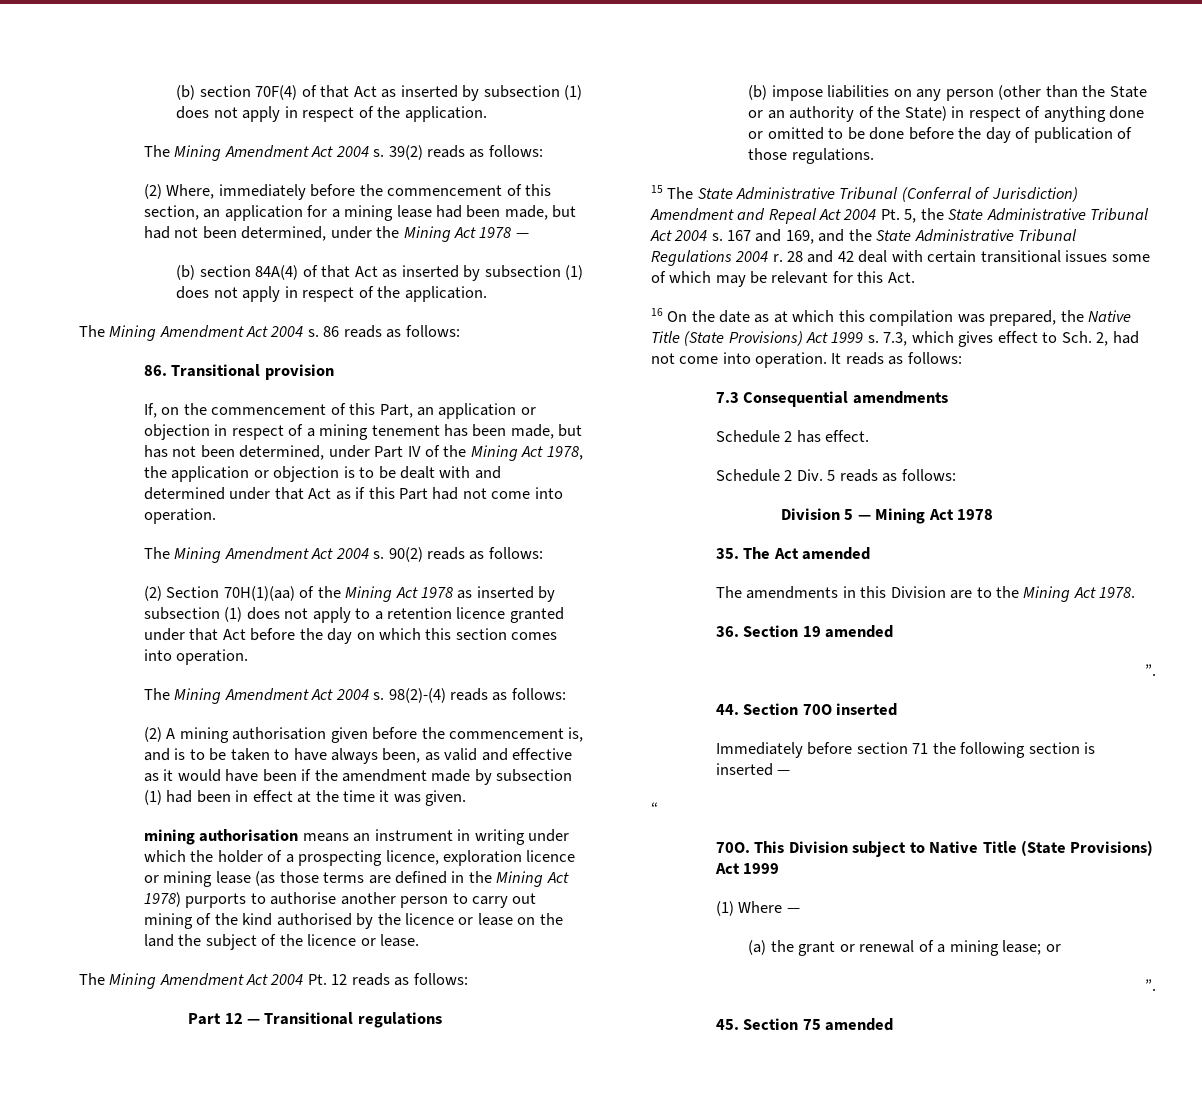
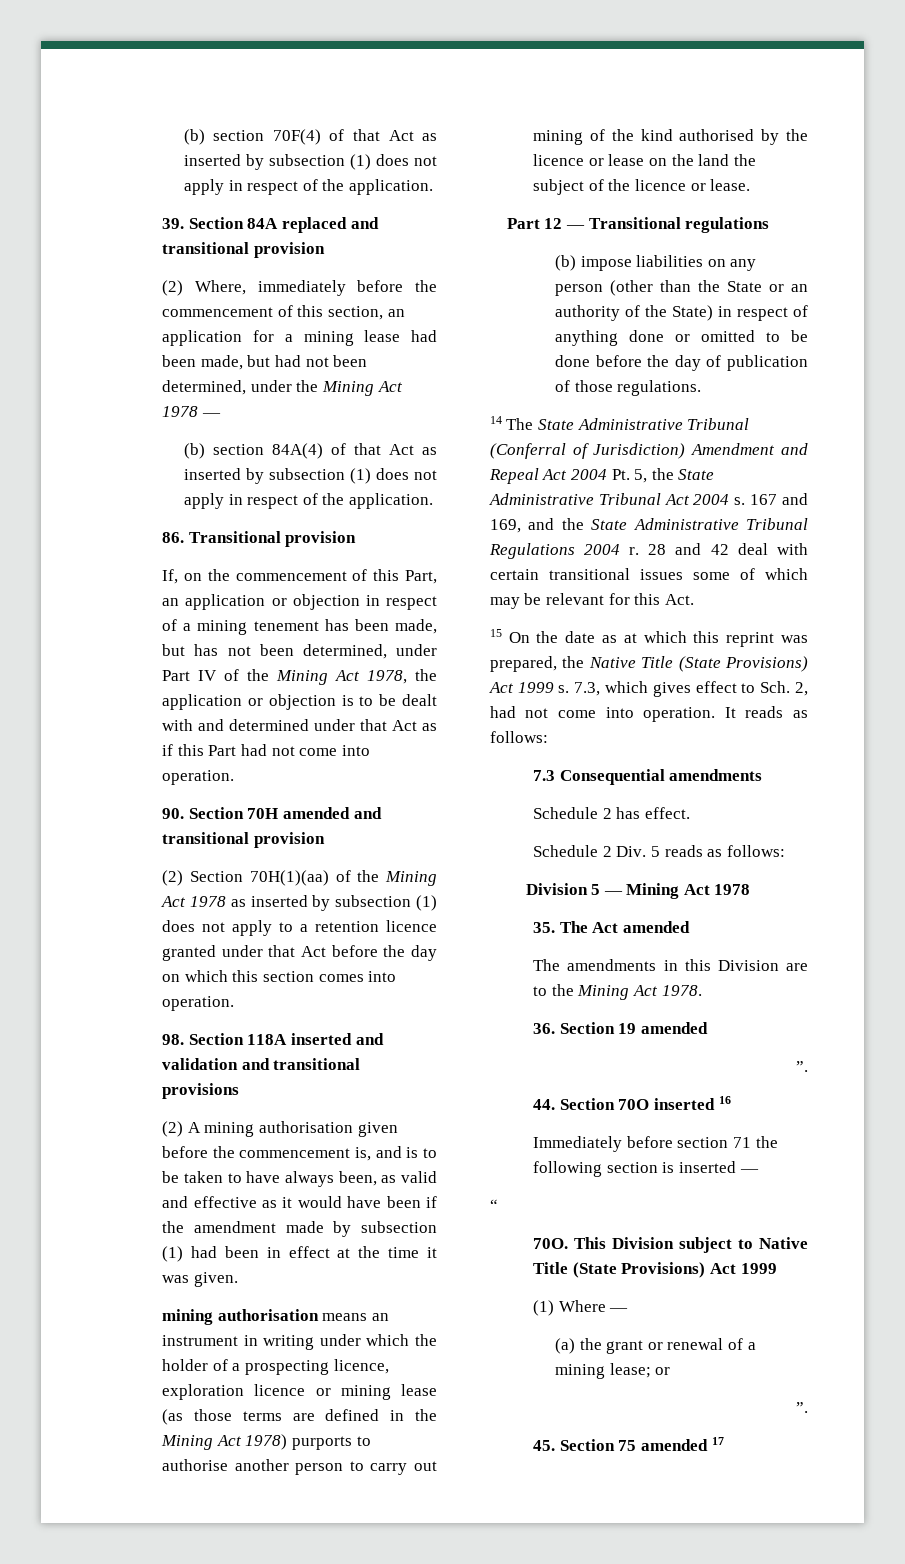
[143,145,543,161] The Mining Amendment Act 2004 s. 39(2) reads as follows: -> [162,217,379,233] [162,242,325,258] 39. Section 84A replaced and transitional provision
[78,325,460,341] // The Mining Amendment Act 2004 s. 86 reads as follows: -> (433, 501) none
[143,547,543,563] The Mining Amendment Act 2004 s. 90(2) reads as follows: -> [162,807,382,819] [162,832,325,848] 90. Section 70H amended and transitional provision
[143,688,566,704] The Mining Amendment Act 2004 s. 98(2)-(4) reads as follows: -> [162,1033,384,1045] [162,1058,361,1070] [162,1083,240,1099] 98. Section 118A inserted and validation and transitional provisions
[78,973,468,989] // The Mining Amendment Act 2004 Pt. 12 reads as follows: -> (751, 185) none
[650,185,663,193] 15 -> [489,416,502,424] 14
[650,308,663,316] 16 -> [489,629,502,637] 15
[869,310,954,326] compilation -> [726,632,775,647] reprint
(898, 709) none -> [718,1096,731,1104] 16
(894, 1024) none -> [711,1437,724,1445] 17

